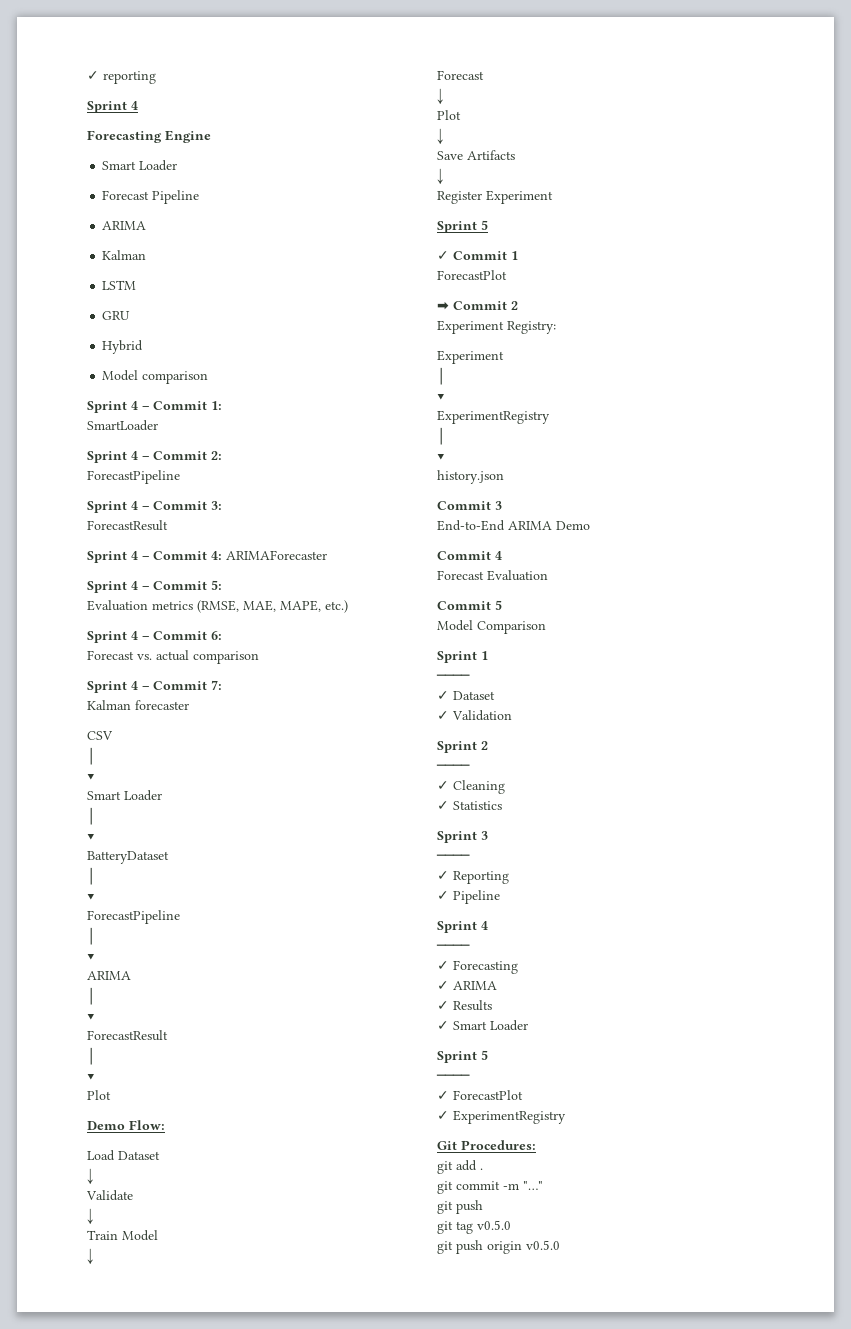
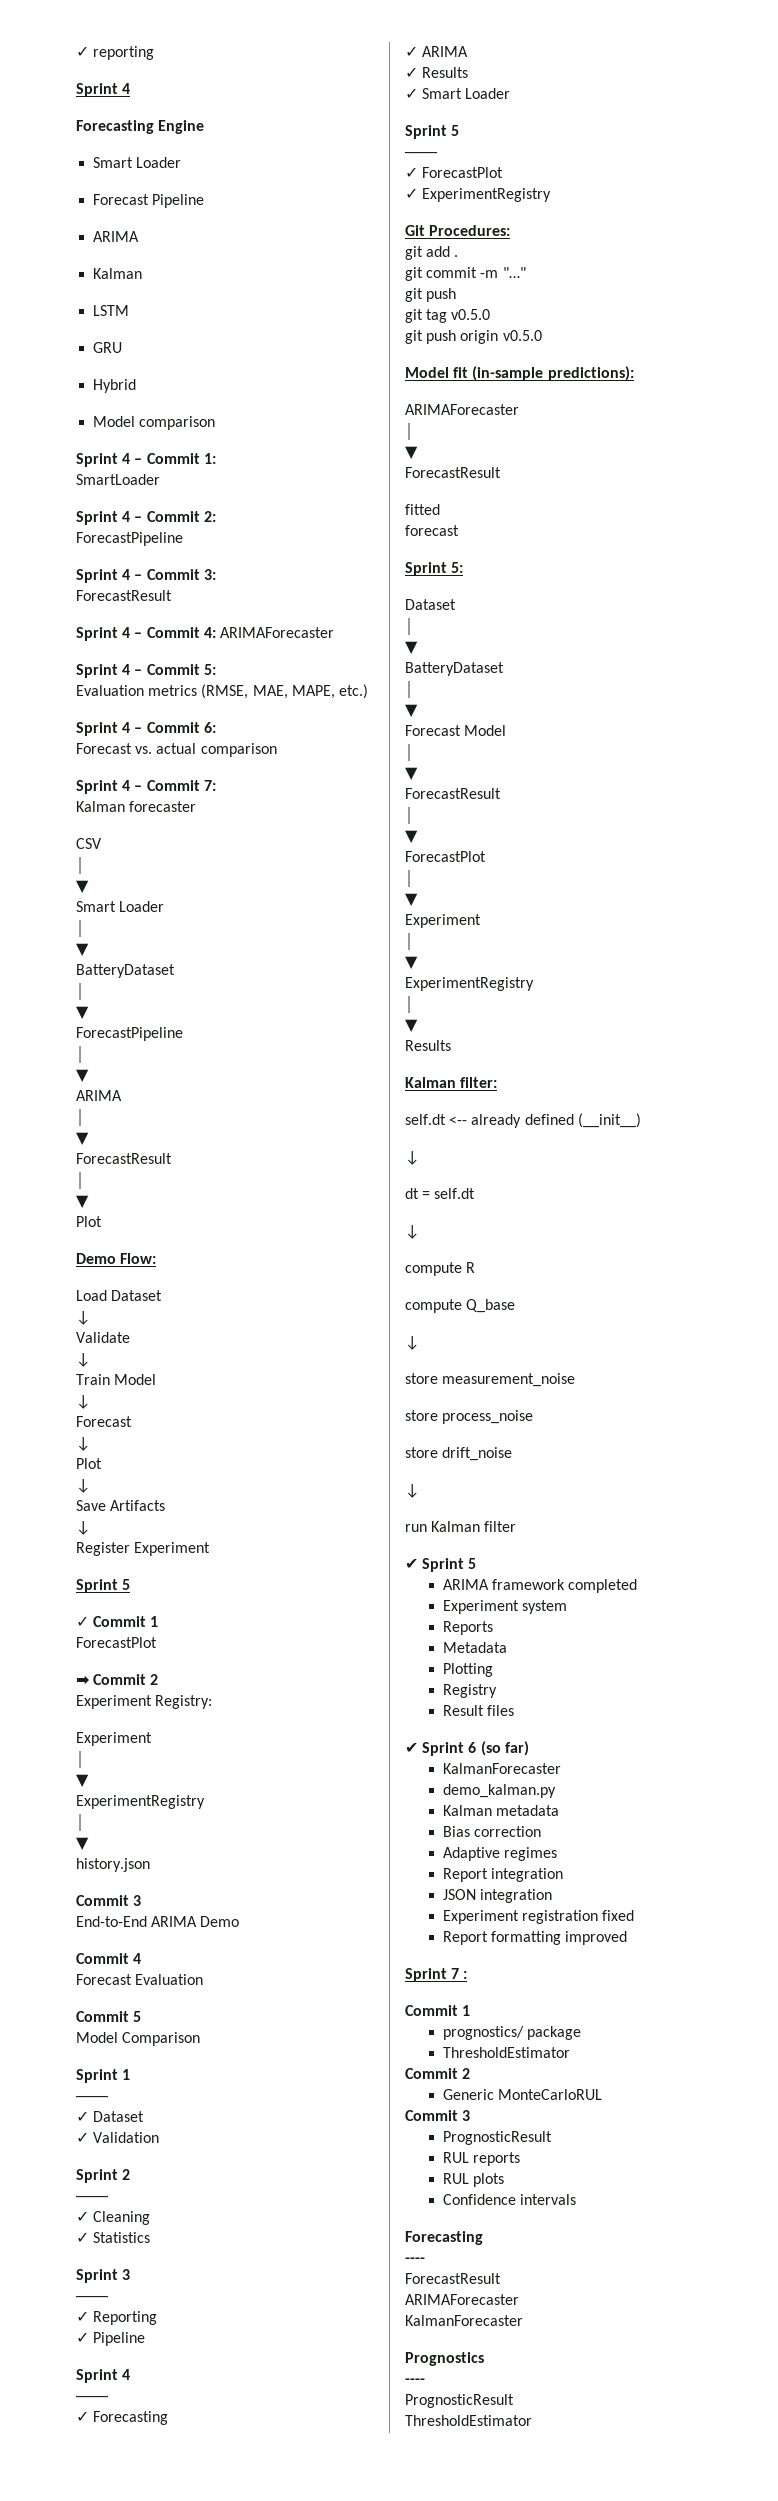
(560, 1245) none -> [405,366,634,381] [405,404,519,415] [405,423,413,440] [405,446,418,459] [405,467,501,478] [405,504,440,515] [405,525,459,536] [405,562,464,576] [405,599,456,610] [405,618,413,635] [405,641,418,654] [405,662,504,676] [405,681,413,698] [405,704,418,717] [405,725,507,736] [405,744,413,761] [405,767,418,780] [405,788,501,799] [405,807,413,824] [405,830,418,843] [405,851,486,862] [405,870,413,887] [405,893,418,906] [405,914,481,928] [405,933,413,950] [405,956,418,969] [405,977,534,991] [405,996,413,1013] [405,1019,418,1032] [405,1040,451,1051] [405,1077,498,1088] [405,1113,641,1128] [405,1151,419,1165] [405,1188,476,1199] [405,1225,419,1239] [405,1262,476,1276] [405,1299,516,1313] [405,1336,419,1350] [405,1373,576,1387] [405,1410,534,1424] [405,1447,513,1461] [405,1484,419,1498] [405,1521,517,1532] [405,1558,477,1572] [443,1579,638,1593] [443,1600,568,1614] [443,1621,494,1635] [443,1642,508,1653] [443,1663,494,1677] [443,1684,498,1698] [443,1705,515,1716] [405,1741,529,1756] [443,1763,562,1774] [443,1784,557,1798] [443,1805,560,1816] [443,1826,542,1837] [443,1847,558,1861] [443,1868,564,1882] [443,1889,553,1903] [443,1910,635,1924] [443,1931,628,1945] [405,1968,468,1982] [405,2005,471,2016] [443,2026,582,2040] [443,2047,571,2058] [405,2068,471,2079] [443,2089,603,2100] [405,2110,471,2121] [443,2131,553,2145] [443,2152,521,2166] [443,2173,505,2187] [443,2194,577,2205] [405,2231,483,2245] [405,2257,425,2263] [405,2273,501,2284] [405,2294,519,2305] [405,2315,523,2326] [405,2352,484,2366] [405,2378,425,2384] [405,2394,514,2408] [405,2415,532,2426] // Model fit (in-sample predictions): // ARIMAForecaster // │ // ▼ // ForecastResult // fitted // forecast // Sprint 5: // Dataset // │ // ▼ // BatteryDataset // │ // ▼ // Forecast Model // │ // ▼ // ForecastResult // │ // ▼ // ForecastPlot // │ // ▼ // Experiment // │ // ▼ // ExperimentRegistry // │ // ▼ // Results // Kalman filter: // self.dt <-- already defined (__init__) // ↓ // dt = self.dt // ↓ // compute R // compute Q_base // ↓ // store measurement_noise // store process_noise // store drift_noise // ↓ // run Kalman filter // ✔ Sprint 5 // ARIMA framework completed // Experiment system // Reports // Metadata // Plotting // Registry // Result files // ✔ Sprint 6 (so far) // KalmanForecaster // demo_kalman.py // Kalman metadata // Bias correction // Adaptive regimes // Report integration // JSON integration // Experiment registration fixed // Report formatting improved // Sprint 7 : // Commit 1 // prognostics/ package // ThresholdEstimator // Commit 2 // Generic MonteCarloRUL // Commit 3 // PrognosticResult // RUL reports // RUL plots // Confidence intervals // Forecasting // ---- // ForecastResult // ARIMAForecaster // KalmanForecaster // Prognostics // ---- // PrognosticResult // ThresholdEstimator

